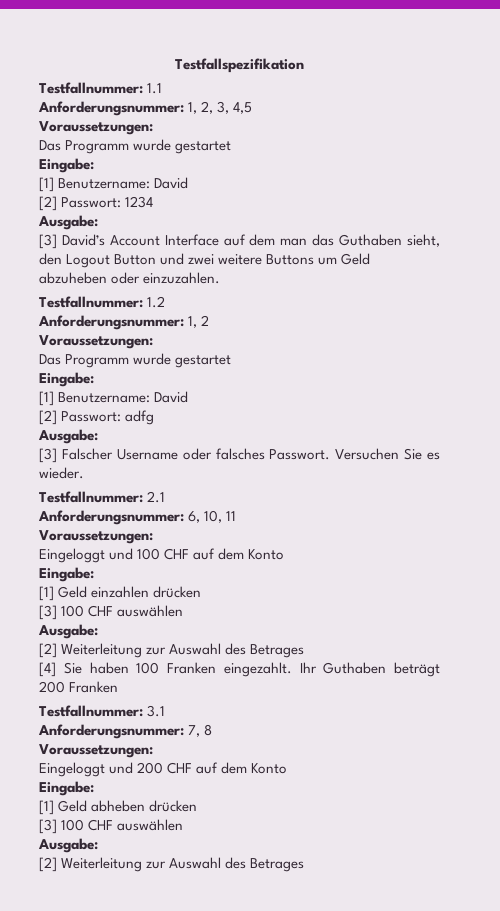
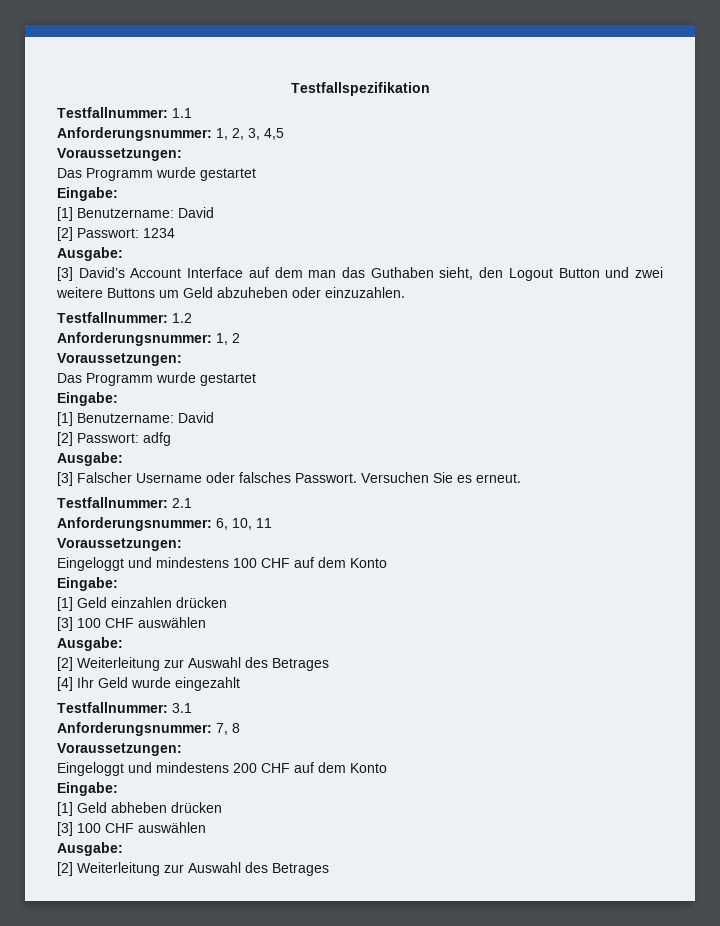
[39,467,84,479] wieder. -> [476,473,521,483] erneut.
(134, 554) none -> [156,557,229,568] mindestens
[63,662,440,677] [39,681,119,693] Sie haben 100 Franken eingezahlt. Ihr Guthaben beträgt 200 Franken -> [77,677,240,691] Ihr Geld wurde eingezahlt
(134, 768) none -> [156,762,229,773] mindestens

